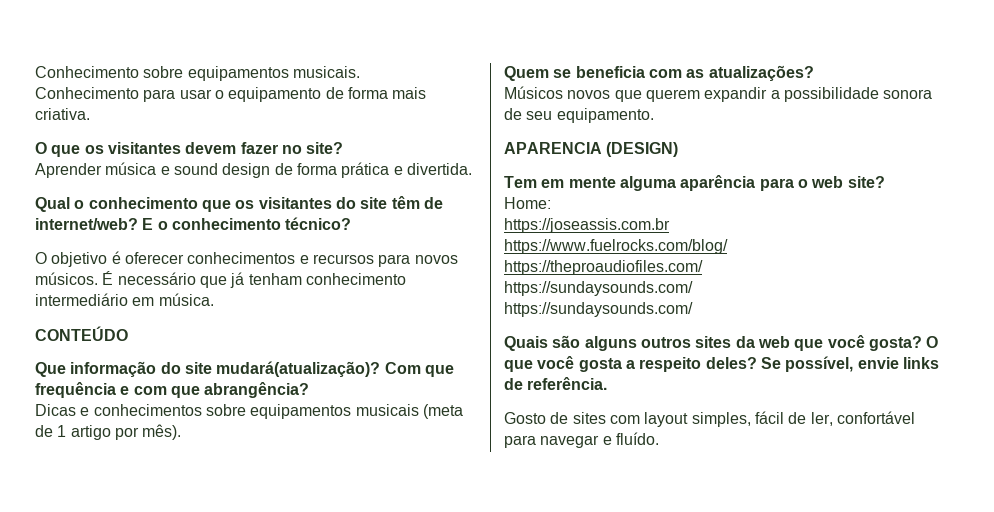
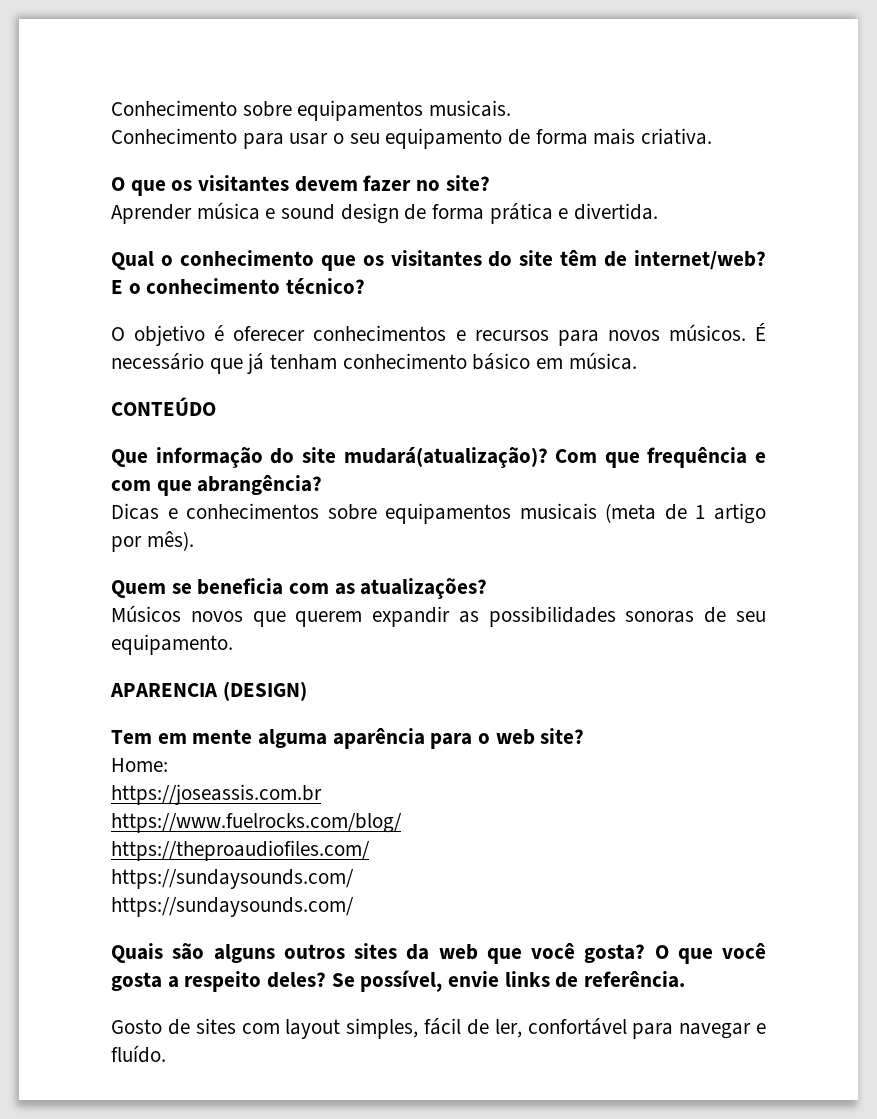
(224, 94) none -> [349,133,380,144] seu
[35,293,128,306] intermediário -> [472,353,531,370] básico
[770,87,933,102] a possibilidade sonora -> [458,606,695,627] as possibilidades sonoras

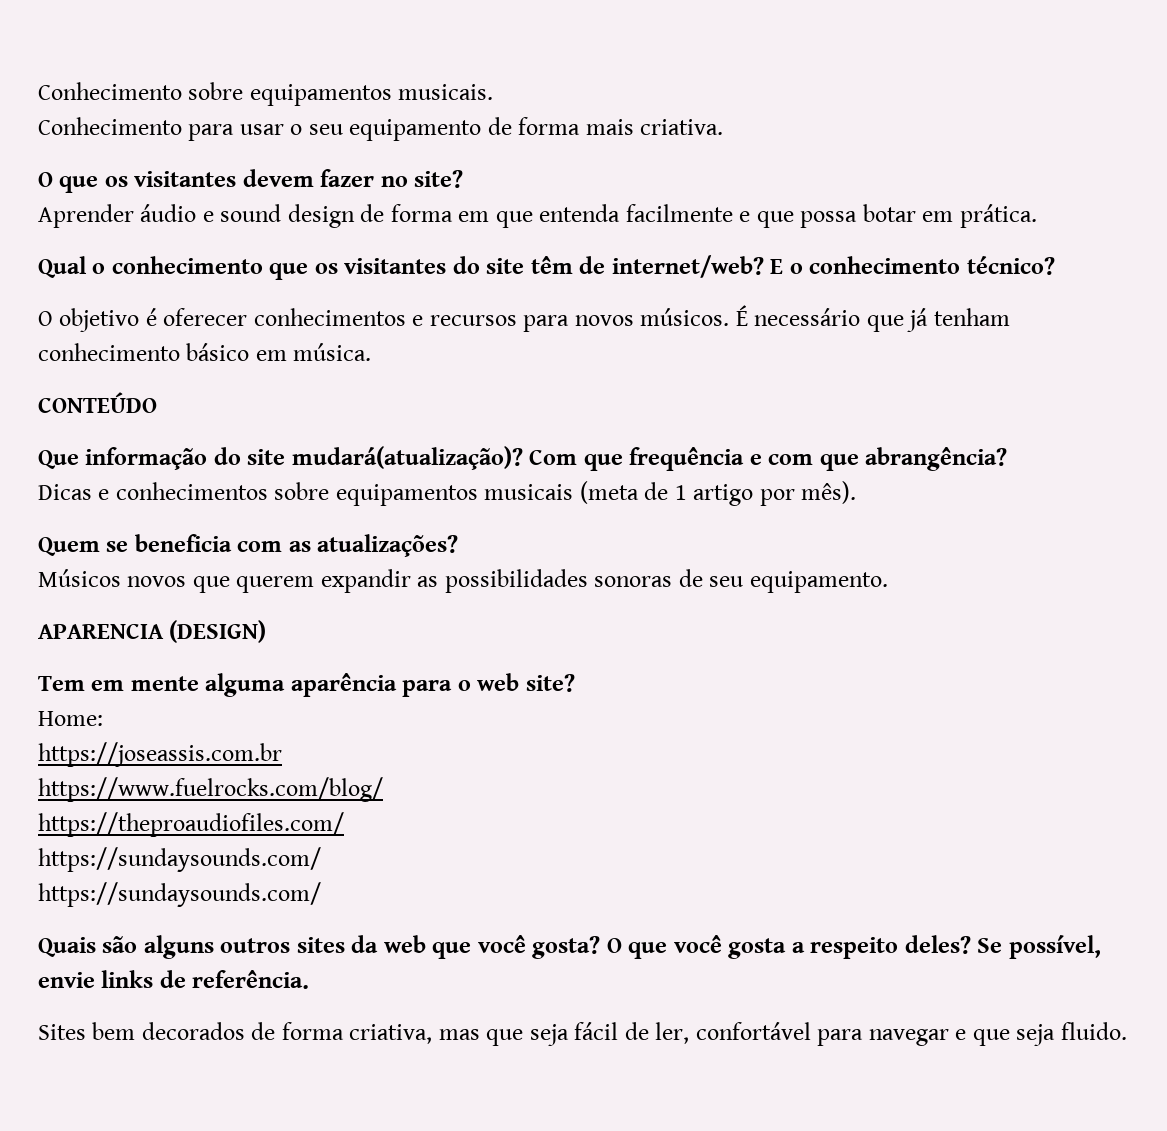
[196,202,260,220] música -> [140,204,197,222] áudio
[489,203,659,224] prática e divertida. -> [458,204,1037,228] em que entenda facilmente e que possa botar em prática.
[111,1018,419,1039] Gosto de sites com layout simples, -> [38,1022,569,1046] Sites bem decorados de forma criativa, mas que seja
[111,1045,166,1063] fluído. -> [972,1022,1127,1046] que seja fluido.

